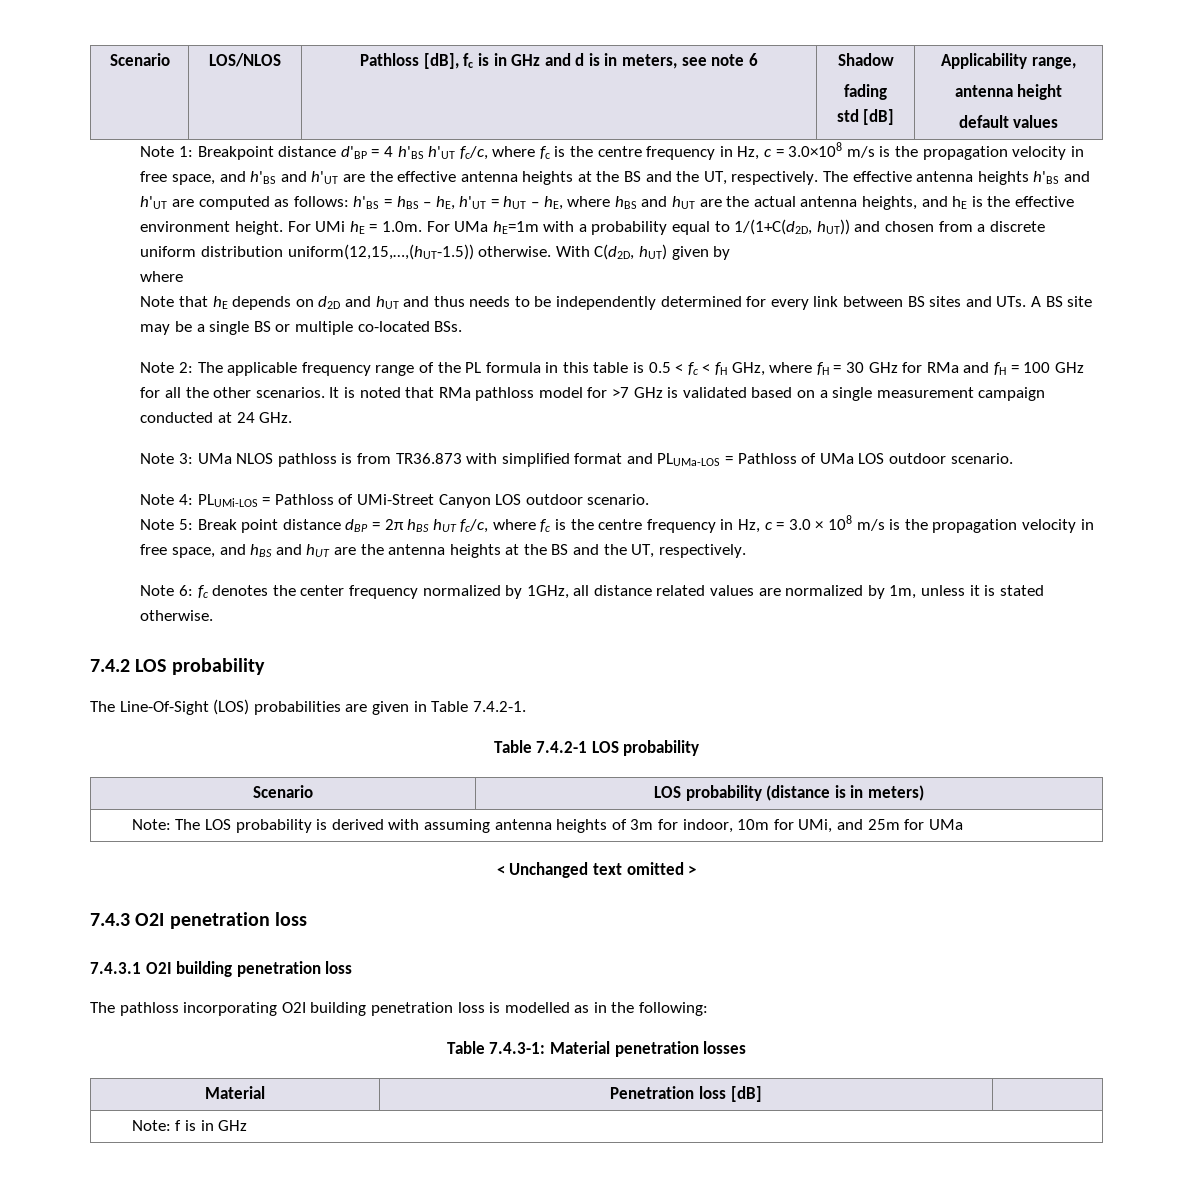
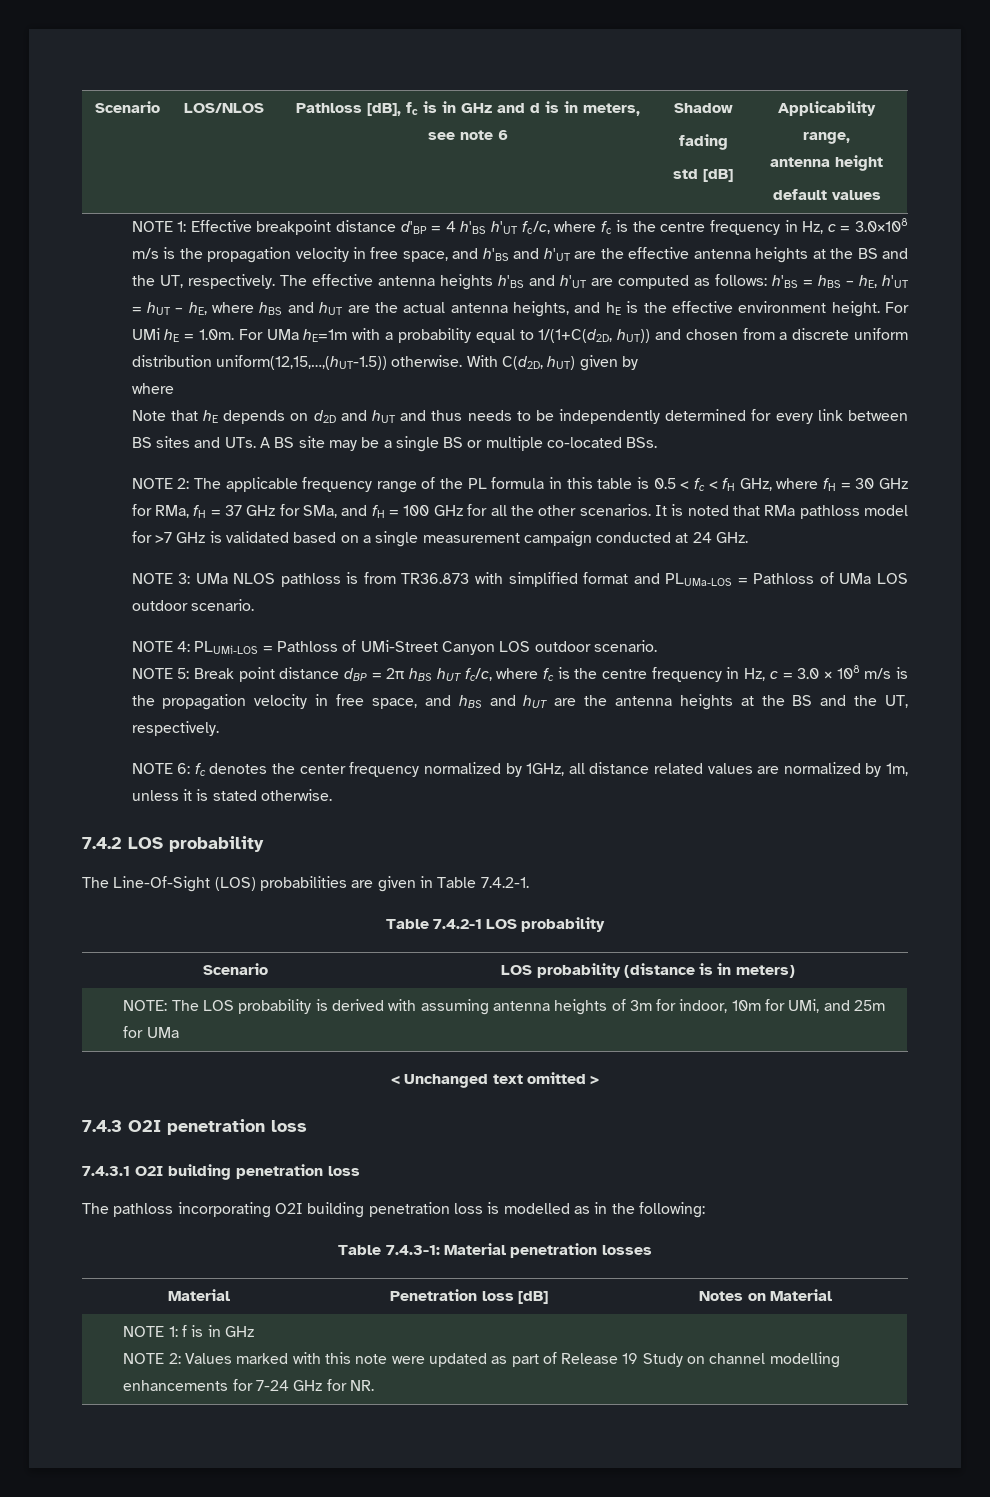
[140,146,274,160] Note 1: Breakpoint -> [131,220,332,235] NOTE 1: Effective breakpoint
[140,362,175,373] Note -> [131,478,173,489] NOTE
[926,362,959,373] RMa -> [154,504,338,518] RMa, fH = 37 GHz for SMa,
[140,453,175,464] Note -> [131,573,173,584] NOTE
[140,494,175,505] Note -> [131,641,173,652] NOTE
[140,519,175,530] Note -> [131,668,173,679] NOTE
[140,585,175,596] Note -> [131,763,173,774] NOTE
[131,819,171,830] Note: -> [123,1000,168,1011] NOTE:
[131,1120,171,1131] // Note: -> [699,1289,832,1301] [123,1326,178,1337] Notes on Material // NOTE 1:
(248, 1125) none -> [123,1352,840,1368] [123,1379,374,1391] // NOTE 2: Values marked with this note were updated as part of Release 19 Study on channel modelling enhancements for 7-24 GHz for NR.

